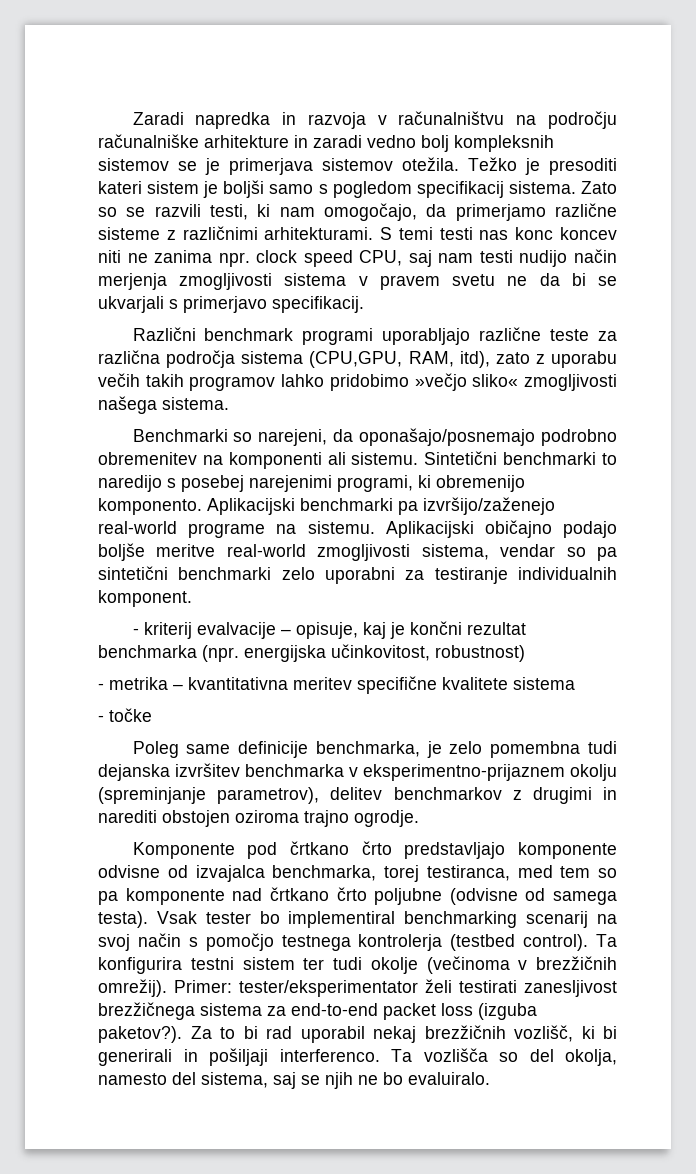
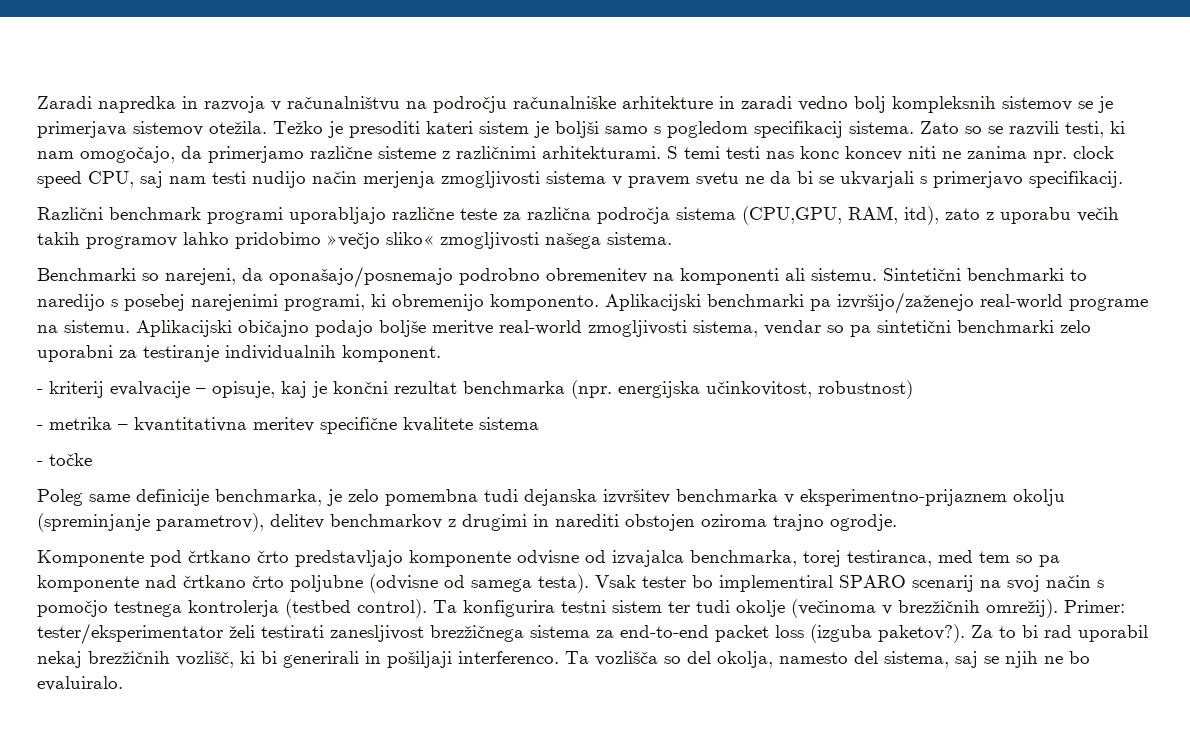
[404,911,518,928] benchmarking -> [839,575,906,588] SPARO

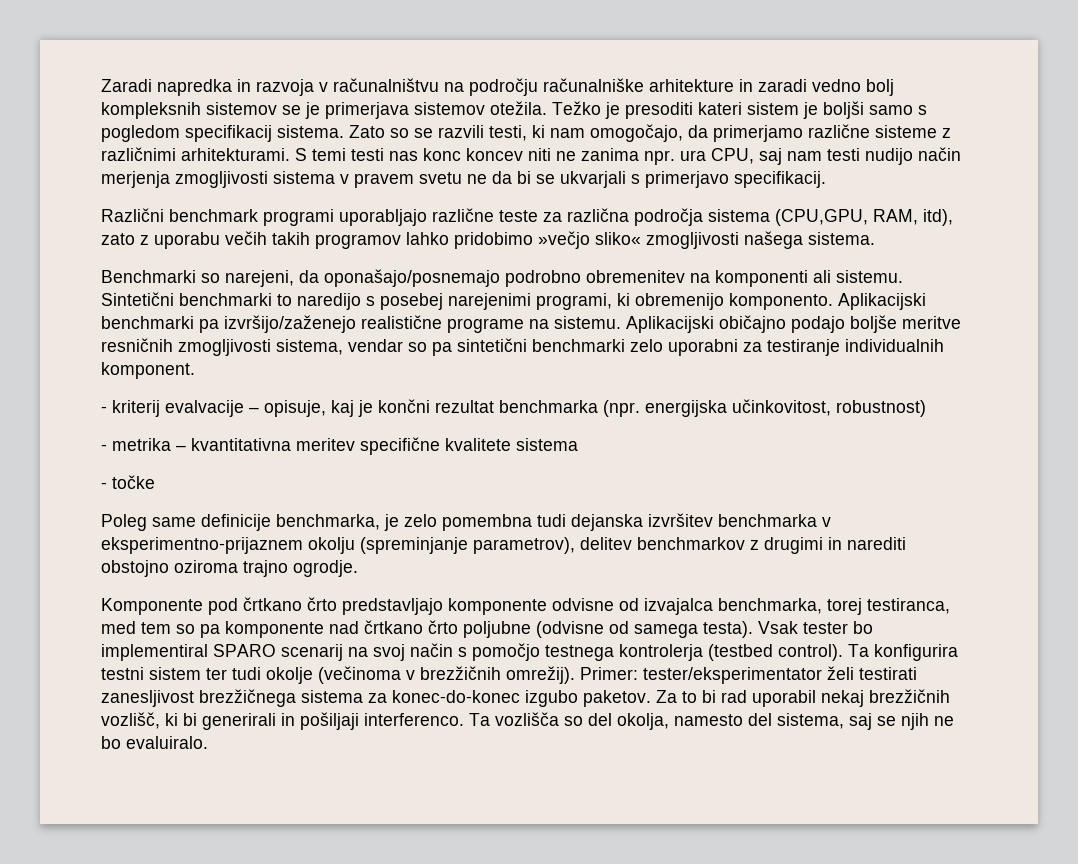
[1073,146,1114,159] [37,171,82,188] clock speed -> [680,150,706,161] ura
[980,294,1063,309] real-world -> [361,315,442,329] realistične
[499,320,582,335] real-world -> [101,338,173,352] resničnih
[625,514,695,531] obstojen -> [101,560,169,577] obstojno
[620,624,965,643] end-to-end packet loss (izguba paketov?). -> [392,690,651,707] konec-do-konec izgubo paketov.

